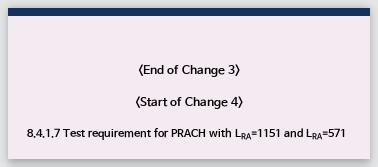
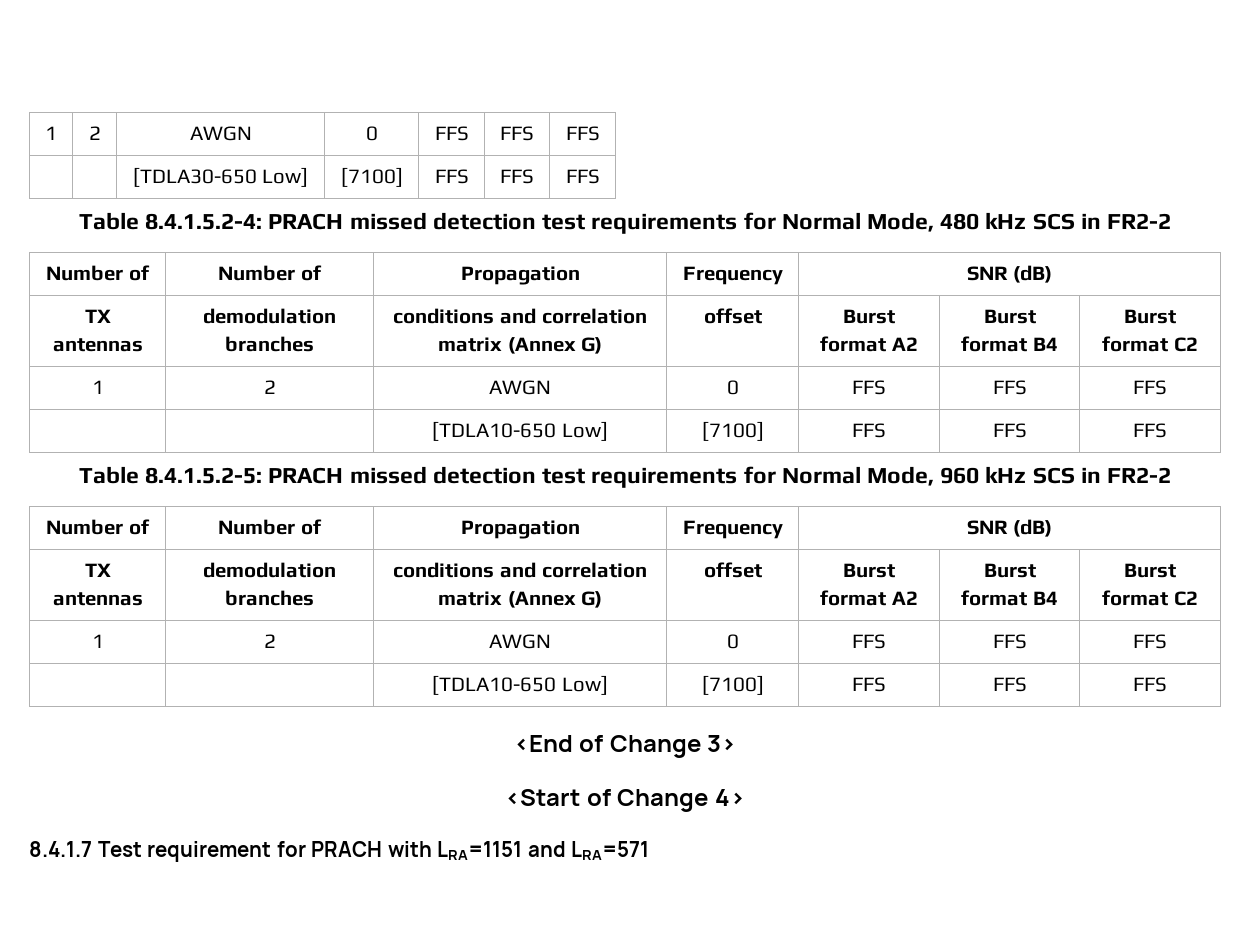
(138, 70) none -> [45,126,57,140] [88,126,101,140] [189,126,252,141] [365,126,378,141] [434,126,469,141] [500,126,534,141] [565,126,600,141] [132,167,309,187] [340,167,403,187] [434,169,469,184] [500,169,534,184] [565,169,600,184] [79,212,1171,234] [46,265,150,281] [218,265,322,281] [460,266,580,285] [682,266,783,285] [966,265,1053,283] [84,309,111,323] [52,338,143,352] [203,308,336,324] [225,336,314,352] [393,308,647,324] [437,337,603,354] [703,308,762,324] [843,309,895,324] [820,336,918,352] [983,309,1036,324] [961,336,1058,352] [1124,309,1177,324] [1102,336,1198,352] [91,380,104,394] [263,380,276,394] [489,380,551,395] [726,380,739,395] [852,380,886,395] [992,380,1027,395] [1133,380,1168,395] [432,421,608,441] [701,421,764,441] [852,423,886,438] [992,423,1027,438] [1133,423,1168,438] [79,466,1171,488] [46,519,150,535] [218,519,322,535] [460,520,580,539] [682,520,783,539] [966,519,1053,537] [84,563,111,577] [52,592,143,606] [203,562,336,578] [225,590,314,606] [393,562,647,578] [437,591,603,608] [703,562,762,578] [843,563,895,578] [820,590,918,606] [983,563,1036,578] [961,590,1058,606] [1124,563,1177,578] [1102,590,1198,606] [91,634,104,648] [263,634,276,648] [489,634,551,649] [726,634,739,649] [852,634,886,649] [992,634,1027,649] [1133,634,1168,649] [432,675,608,695] [701,675,764,695] [852,677,886,692] [992,677,1027,692] [1133,677,1168,692] 1 | 2 | AWGN | 0 | FFS | FFS | FFS // | | [TDLA30-650 Low] | [7100] | FFS | FFS | FFS // Table 8.4.1.5.2-4: PRACH missed detection test requirements for Normal Mode, 480 kHz SCS in FR2-2 // Number of | Number of | Propagation | Frequency | SNR (dB) // TX antennas | demodulation branches | conditions and correlation matrix (Annex G) | offset | Burst format A2 | Burst format B4 | Burst format C2 // 1 | 2 | AWGN | 0 | FFS | FFS | FFS // | | [TDLA10-650 Low] | [7100] | FFS | FFS | FFS // Table 8.4.1.5.2-5: PRACH missed detection test requirements for Normal Mode, 960 kHz SCS in FR2-2 // Number of | Number of | Propagation | Frequency | SNR (dB) // TX antennas | demodulation branches | conditions and correlation matrix (Annex G) | offset | Burst format A2 | Burst format B4 | Burst format C2 // 1 | 2 | AWGN | 0 | FFS | FFS | FFS // | | [TDLA10-650 Low] | [7100] | FFS | FFS | FFS //

